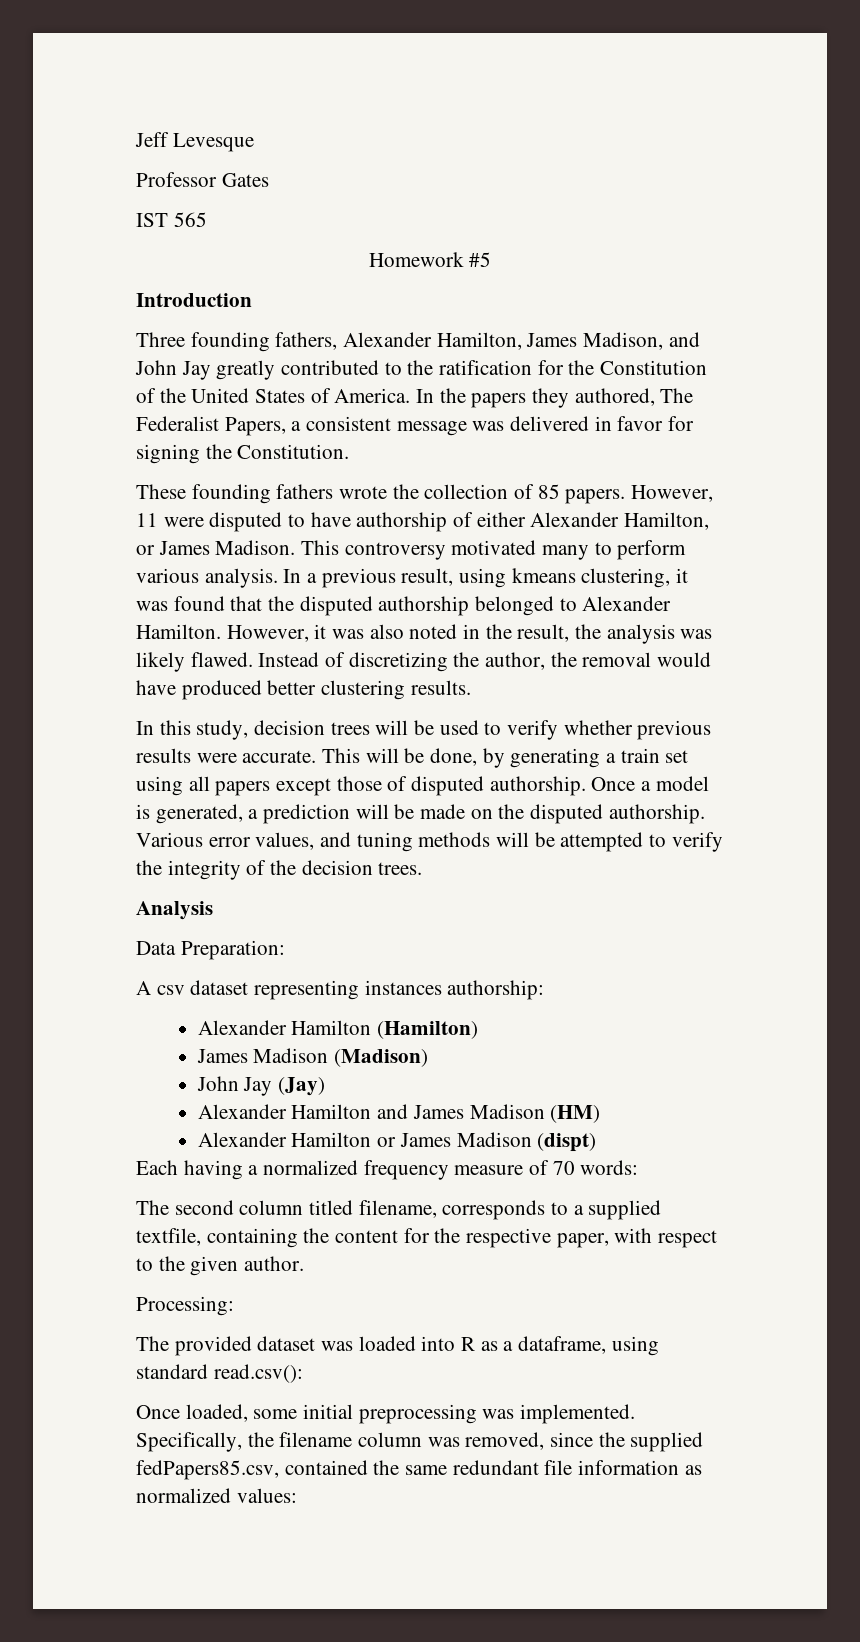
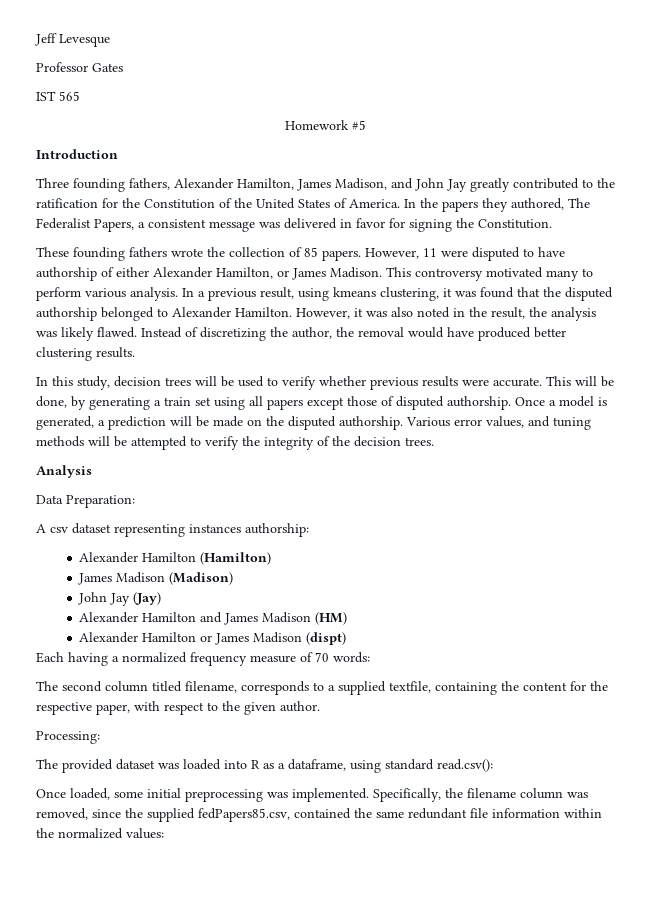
[684,1465,702,1475] as -> [564,808,602,818] [36,828,54,838] within the

